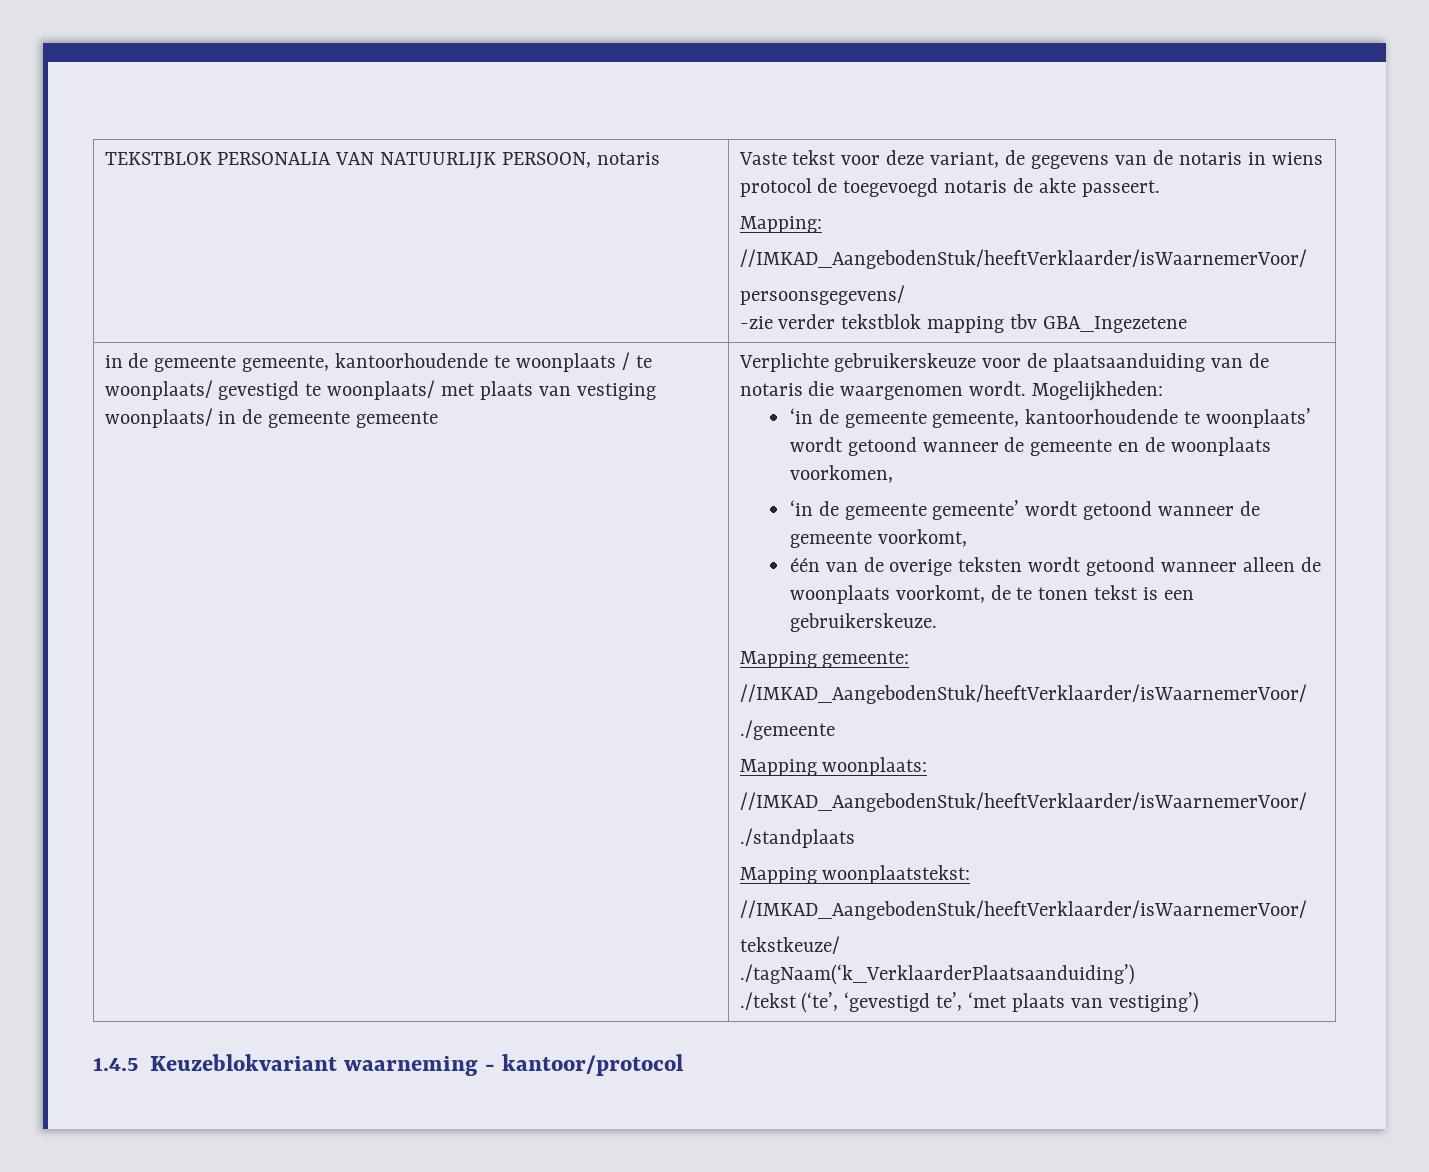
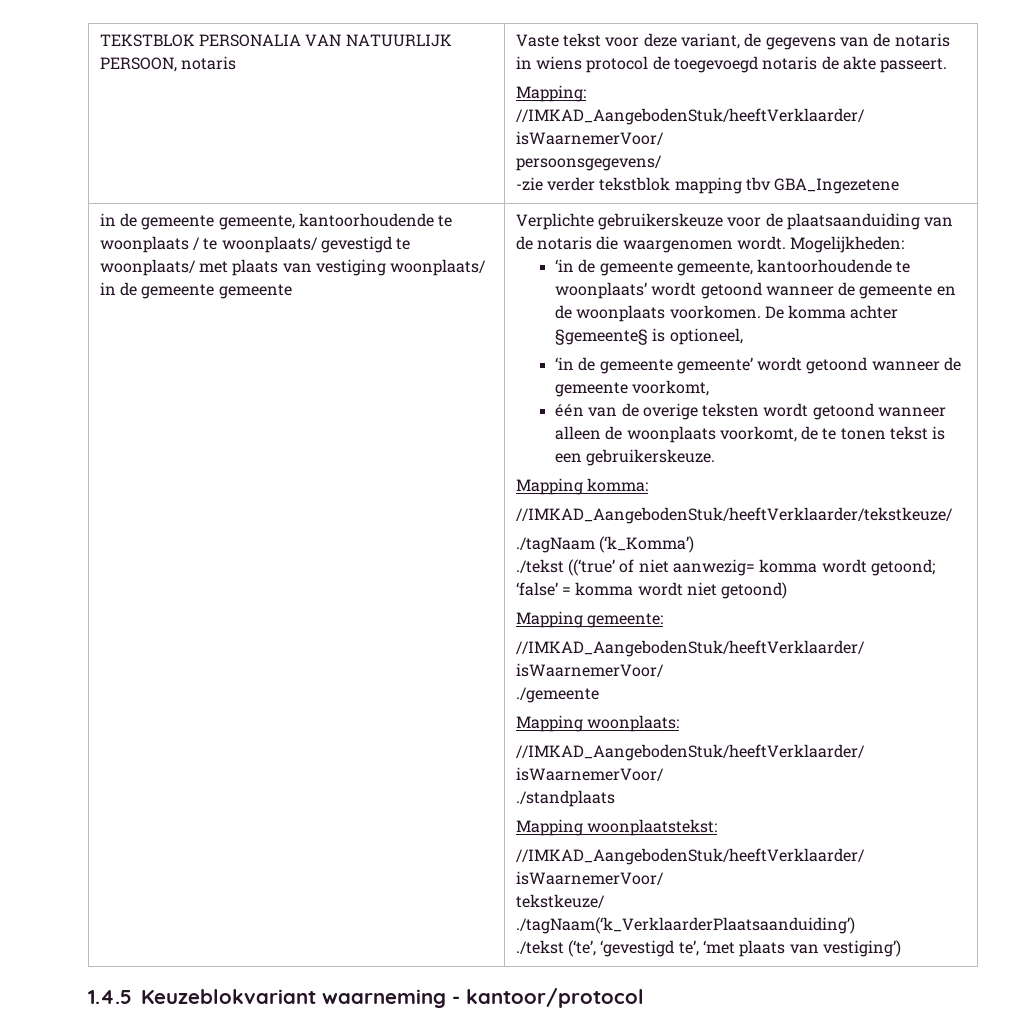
[789,465,893,483] voorkomen, -> [669,305,899,319] [554,328,743,345] voorkomen. De komma achter §gemeente§ is optioneel,
(937, 622) none -> [515,478,649,495] [515,507,953,524] [515,536,695,553] [515,559,935,576] [515,582,788,599] // Mapping komma: // //IMKAD_AangebodenStuk/heeftVerklaarder/tekstkeuze/ // ./tagNaam (‘k_Komma’) // ./tekst ((‘true’ of niet aanwezig= komma wordt getoond; ‘false’ = komma wordt niet getoond)

